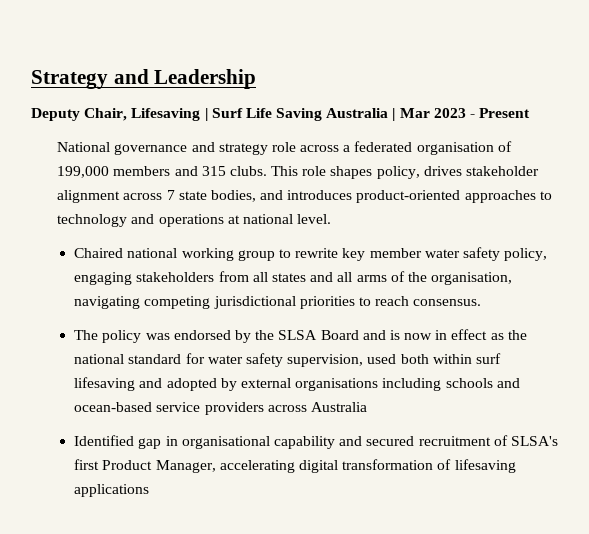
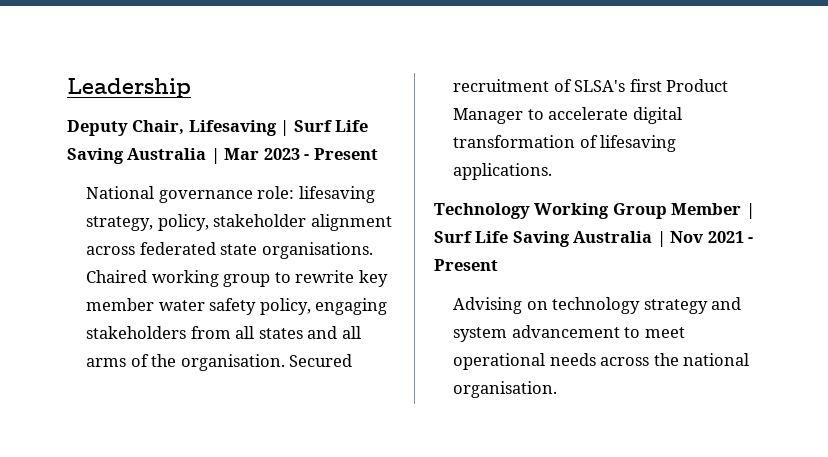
[31,69,149,89] Strategy and -> (67, 88) none
[191,141,512,155] [57,166,539,179] [57,190,552,203] [57,214,332,227] [74,248,178,258] and strategy role across a federated organisation of 199,000 members and 315 clubs. This role shapes policy, drives stakeholder alignment across 7 state bodies, and introduces product-oriented approaches to technology and operations at national level. // Chaired national -> [257,186,375,203] [86,214,392,231] [86,242,373,259] [86,270,148,283] role: lifesaving strategy, policy, stakeholder alignment across federated state organisations. Chaired
[431,272,513,285] [74,296,482,309] [74,329,527,343] [74,353,501,367] [74,377,520,391] [74,402,367,415] [74,435,415,449] organisation, navigating competing jurisdictional priorities to reach consensus. // The policy was endorsed by the SLSA Board and is now in effect as the national standard for water safety supervision, used both within surf lifesaving and adopted by external organisations including schools and ocean-based service providers across Australia // Identified gap in organisational capability and secured -> [180,354,353,371] organisation. Secured
[155,460,295,473] Manager, accelerating -> [453,107,629,124] Manager to accelerate
[74,484,150,497] applications -> [453,163,553,180] [434,203,755,219] [434,231,754,247] [434,259,498,271] [453,297,742,314] [453,325,685,342] [453,353,750,370] [453,381,558,398] applications. // Technology Working Group Member | Surf Life Saving Australia | Nov 2021 - Present // Advising on technology strategy and system advancement to meet operational needs across the national organisation.

